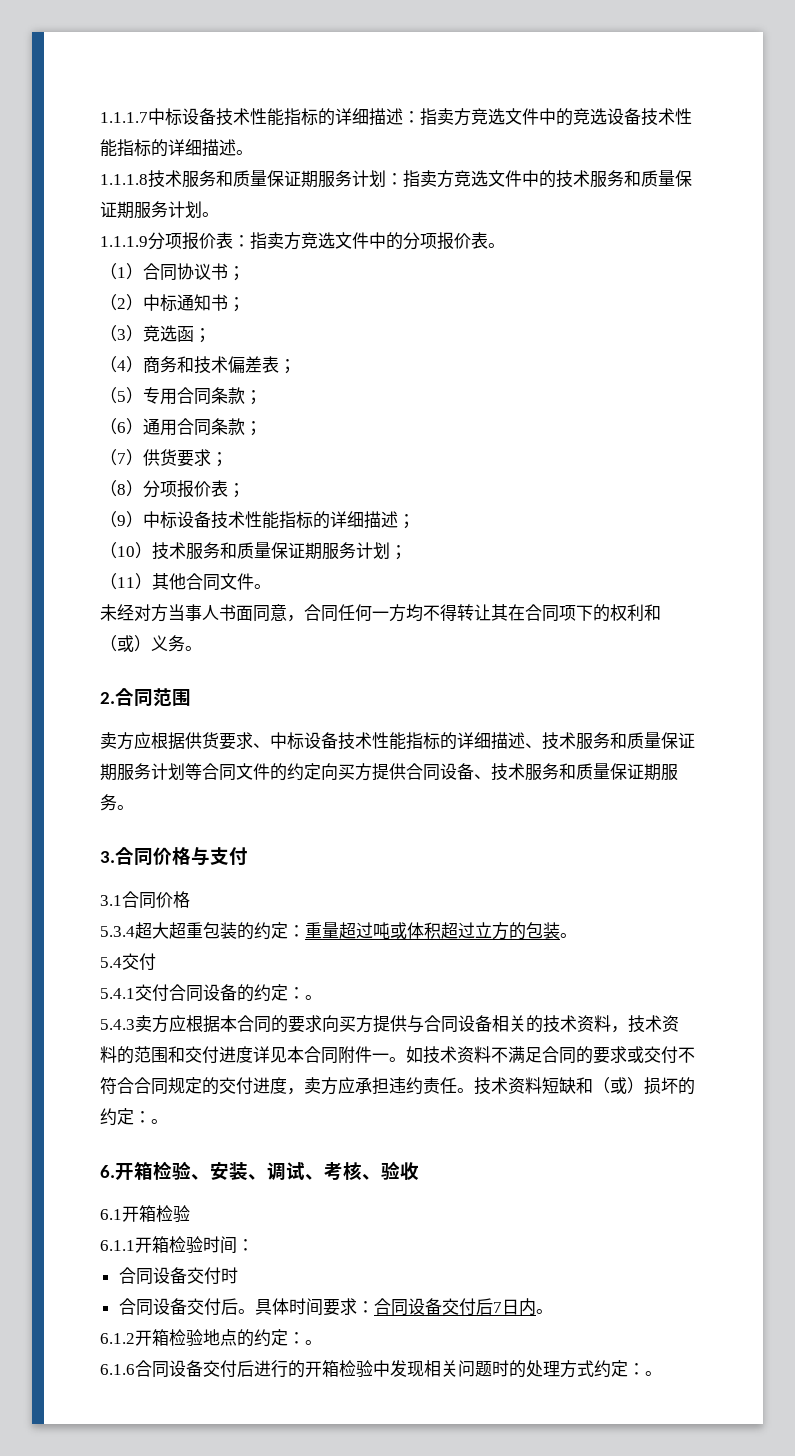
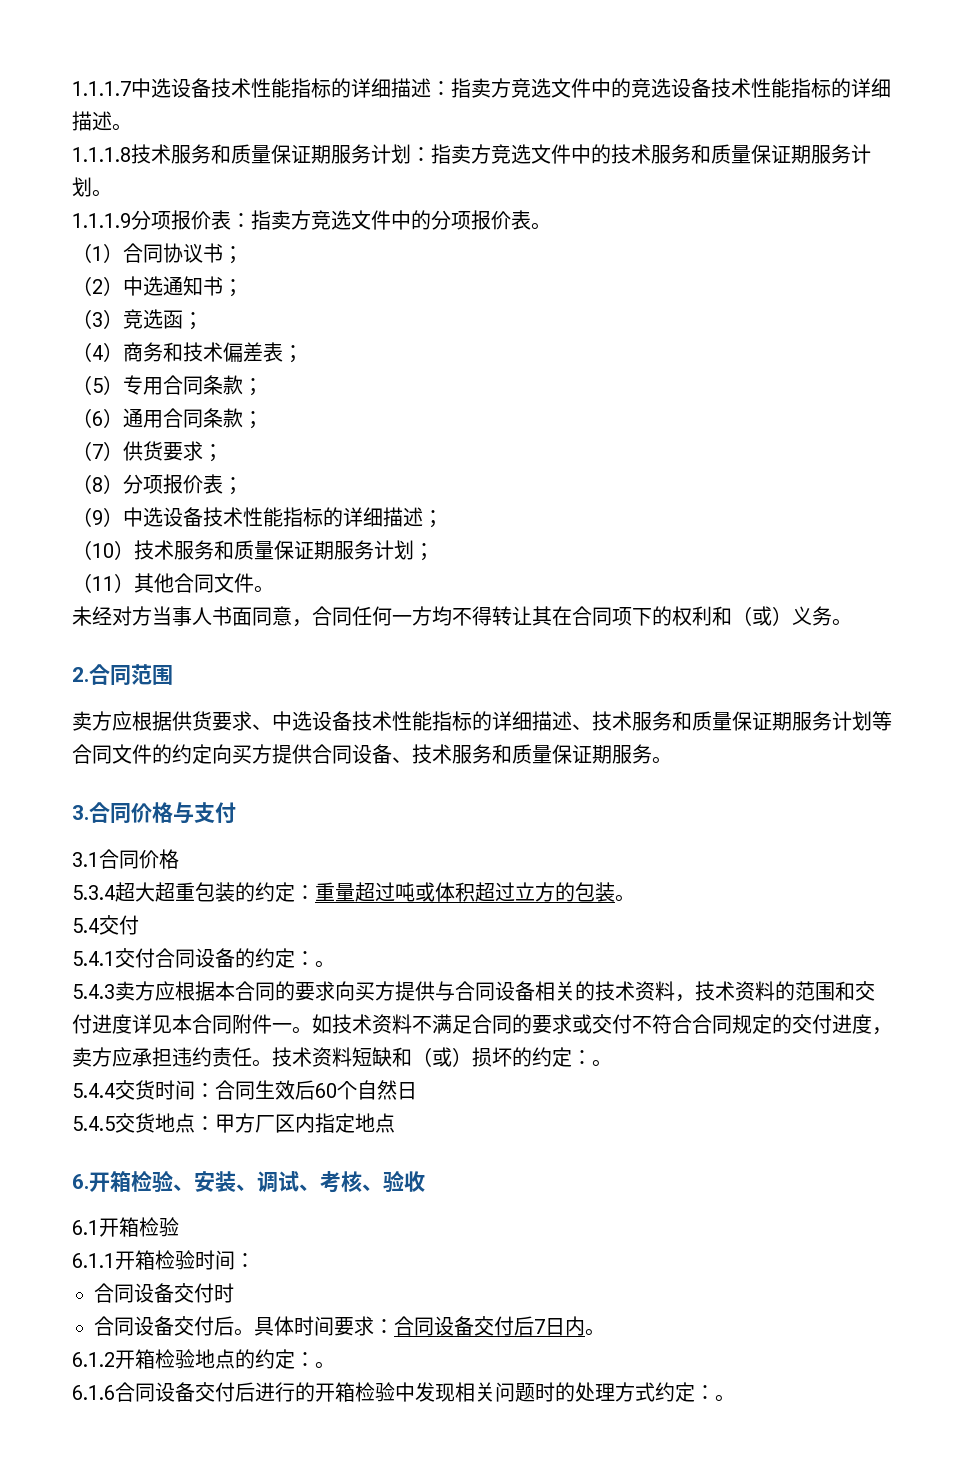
[165,108,182,126] 标 -> [151,78,171,98] 选
[160,294,177,312] 标 -> [143,276,163,296] 选
[160,511,177,529] 标 -> [143,507,163,527] 选
[287,732,304,750] 标 -> [292,711,312,731] 选
(168, 1121) none -> [72,1080,417,1100] [72,1113,395,1133] // 5.4.4交货时间：合同生效后60个自然日 // 5.4.5交货地点：甲方厂区内指定地点

